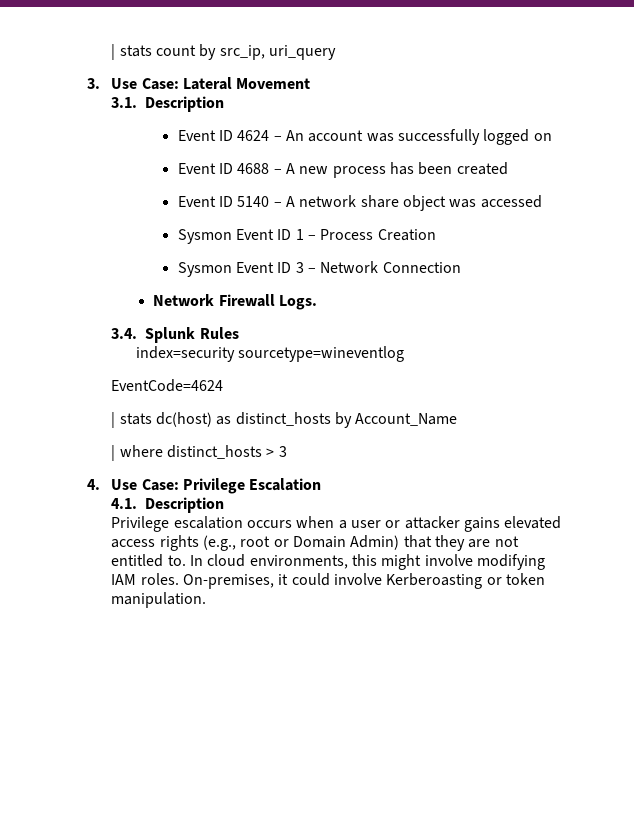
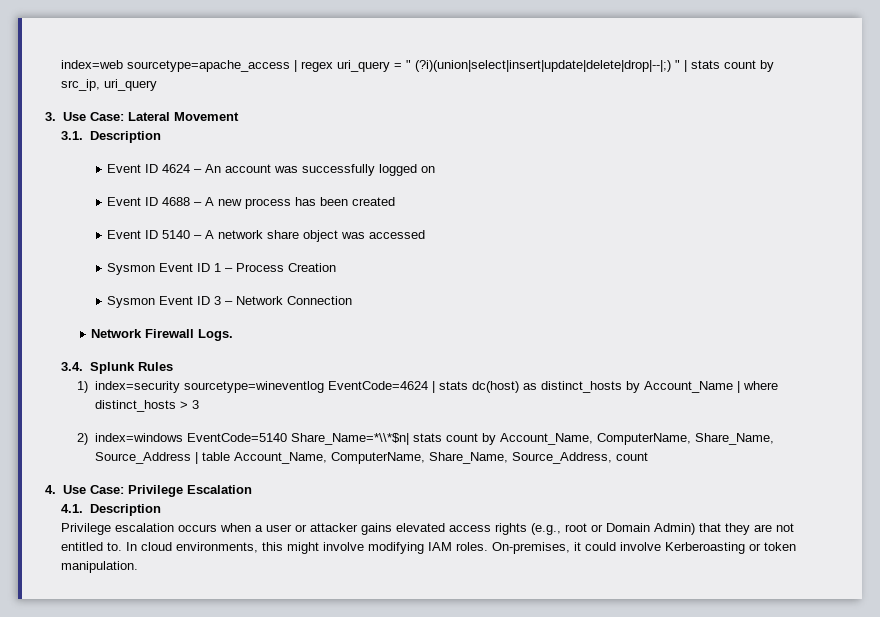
(111, 52) none -> [61,60,681,72] index=web sourcetype=apache_access | regex uri_query = " (?i)(union|select|insert|update|delete|drop|--|;) "
(239, 333) none -> [77,381,89,393] 1)
(405, 354) // -> (324, 387) none
(224, 385) // -> (428, 385) none
(458, 419) // -> (733, 387) none
(287, 451) none -> [77,433,774,445] [94,452,648,464] // 2) index=windows EventCode=5140 Share_Name=*\\*$n| stats count by Account_Name, ComputerName, Share_Name, Source_Address | table Account_Name, ComputerName, Share_Name, Source_Address, count

